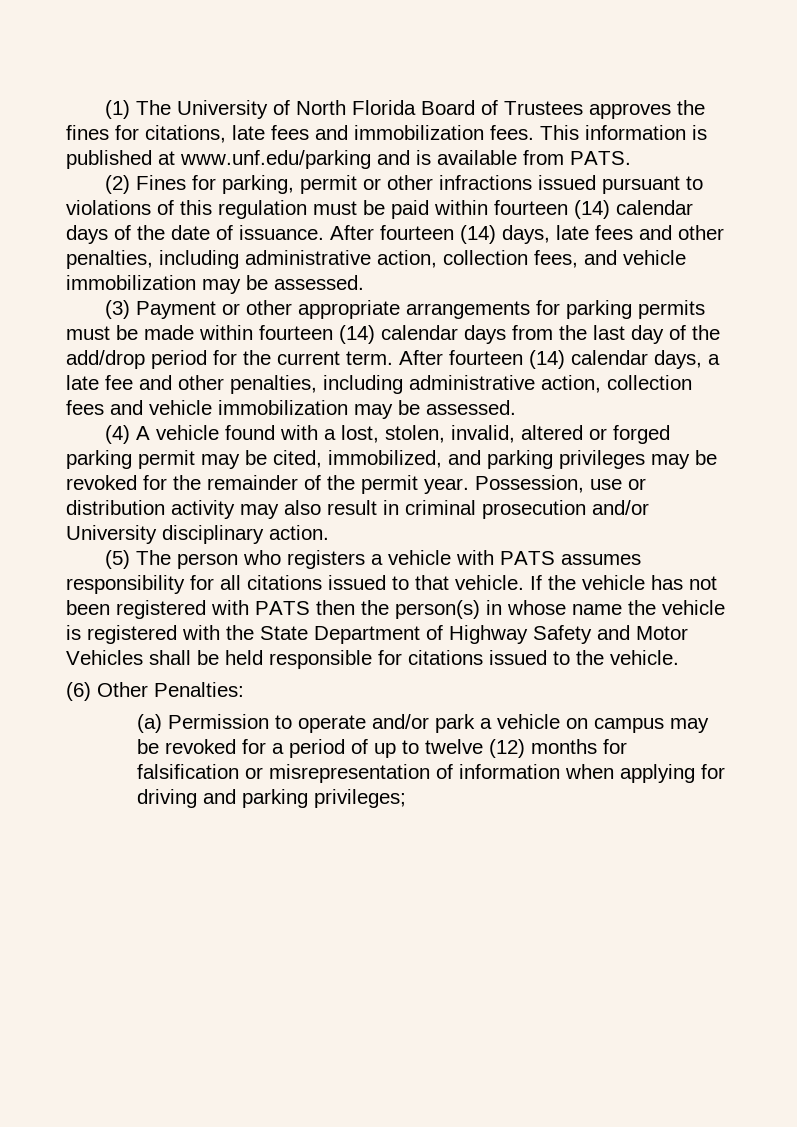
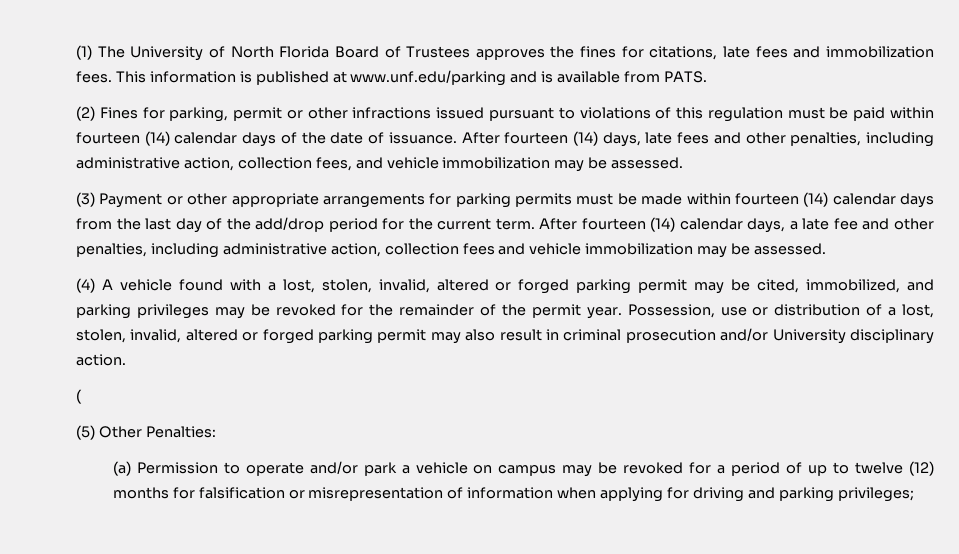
[171,500,235,519] activity -> [866,304,935,318] [76,329,427,344] of a lost, stolen, invalid, altered or forged parking permit
(329, 532) none -> [76,389,82,404] // (
[135,550,641,569] [66,575,717,594] [66,600,725,619] [66,625,688,644] [66,650,679,669] [66,682,91,701] The person who registers a vehicle with PATS assumes responsibility for all citations issued to that vehicle. If the vehicle has not been registered with PATS then the person(s) in whose name the vehicle is registered with the State Department of Highway Safety and Motor Vehicles shall be held responsible for citations issued to the vehicle. // (6) -> (95, 432) none

